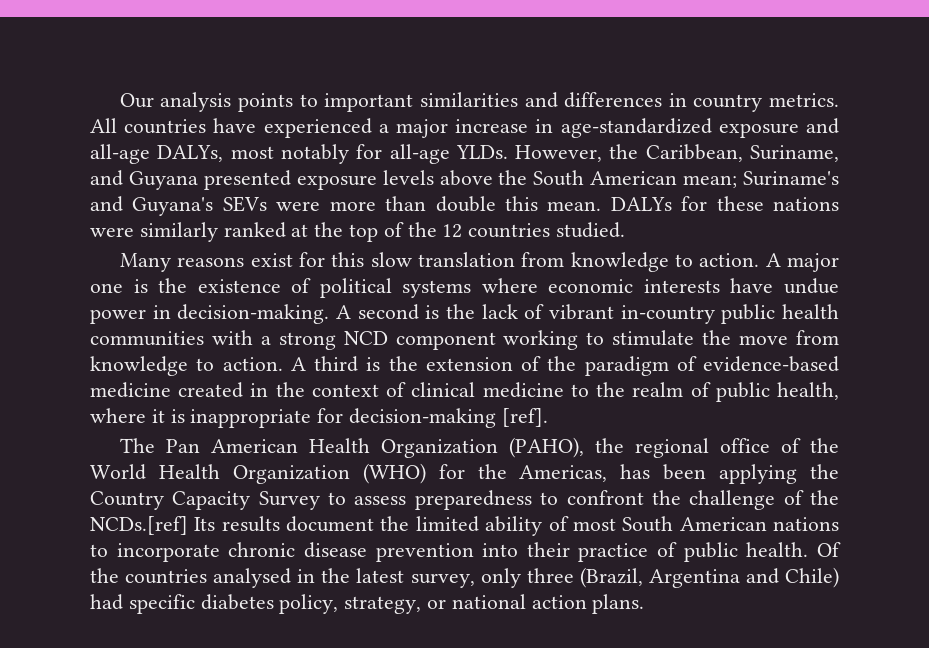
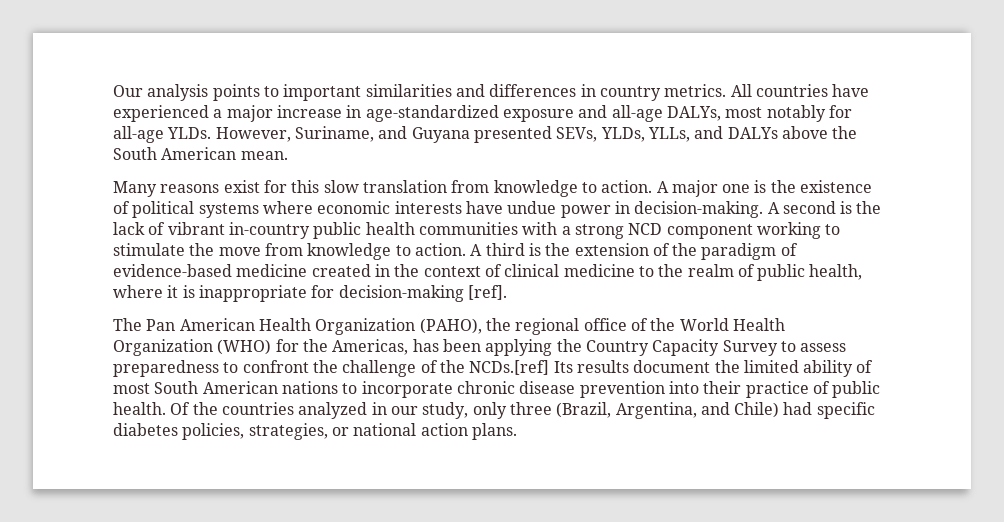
[609,144,743,162] the Caribbean, -> (291, 134) none
[296,170,839,190] [90,196,839,216] [90,222,626,242] exposure levels above the South American mean; Suriname's and Guyana's SEVs were more than double this mean. DALYs for these nations were similarly ranked at the top of the 12 countries studied. -> [556,126,858,142] [113,147,288,160] SEVs, YLDs, YLLs, and DALYs above the South American mean.
[213,568,475,588] analysed in the latest survey, -> [298,402,469,419] analyzed in our study,
[648,569,740,588] Argentina -> [615,402,697,419] Argentina,
[279,594,422,614] policy, strategy, -> [182,423,328,440] policies, strategies,

